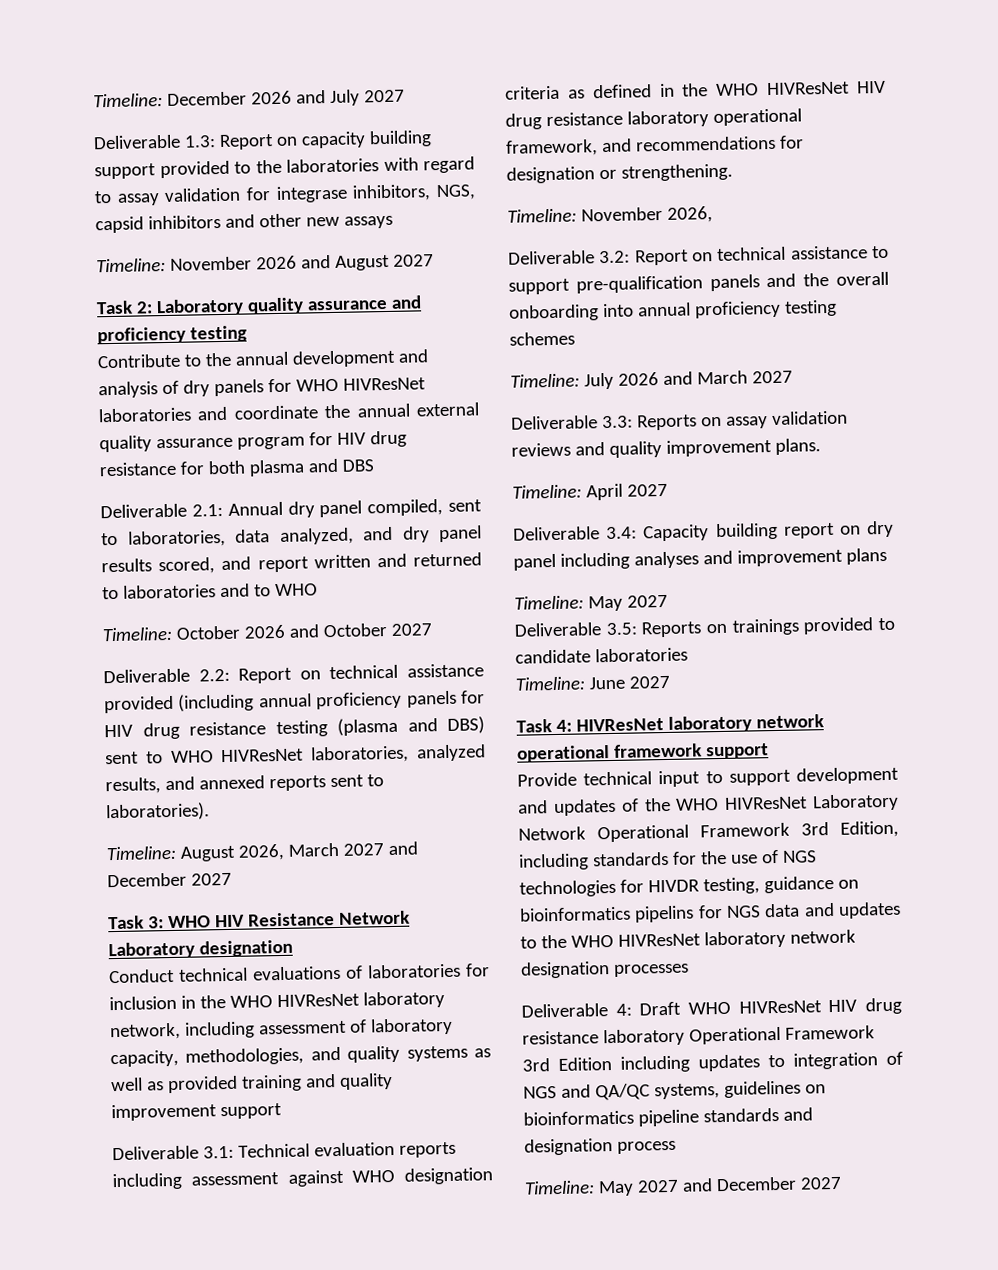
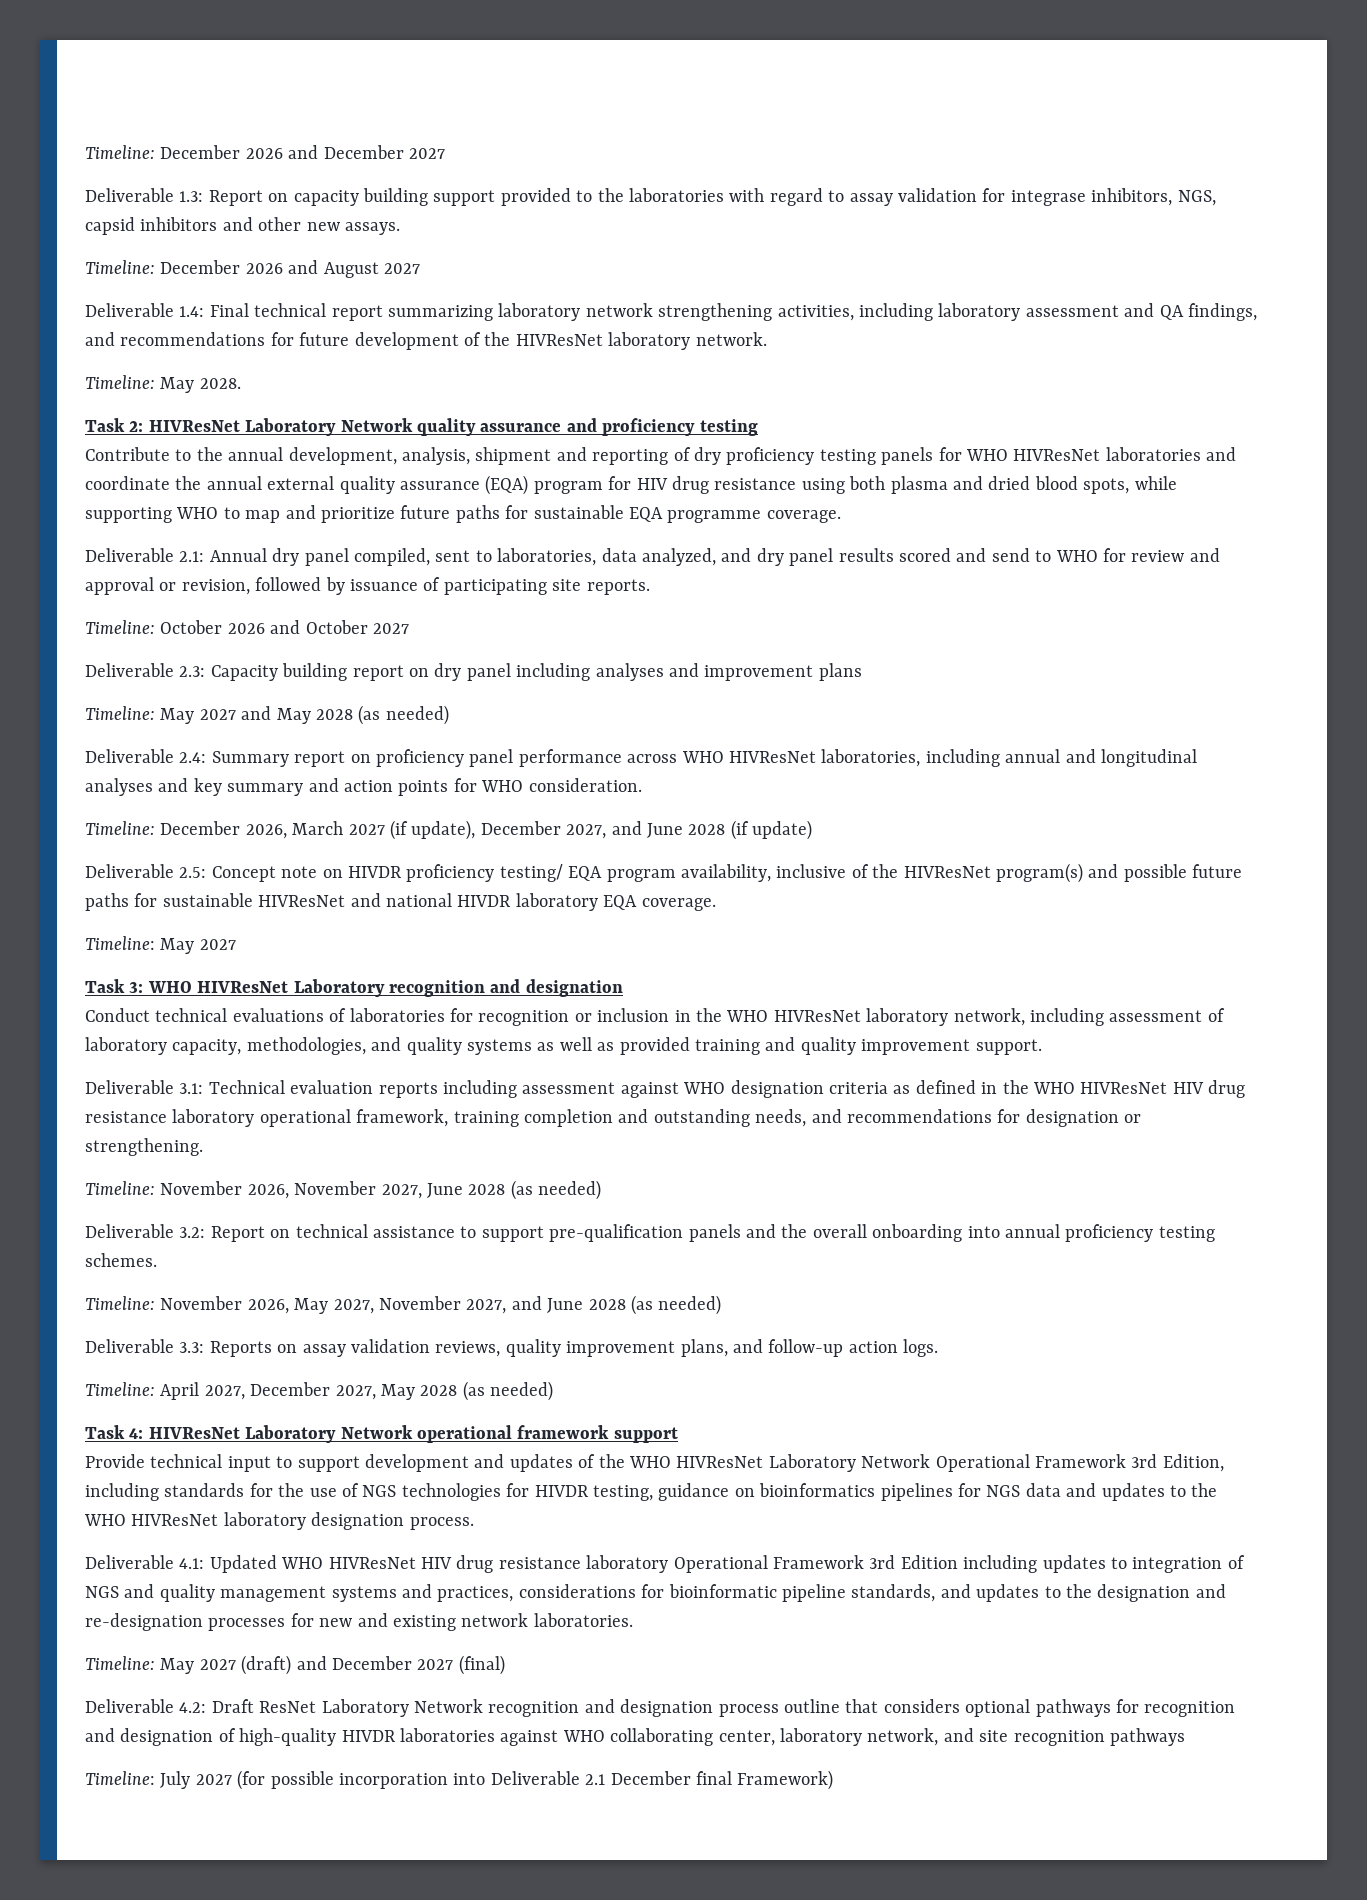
[93,89,360,108] Timeline: December 2026 and July -> [85,145,404,159] Timeline: December 2026 and December
[343,215,393,229] [96,256,252,273] assays // Timeline: November -> [345,222,400,235] [85,260,241,274] assays. // Timeline: December
(434, 260) none -> [85,303,1257,321] [85,332,767,350] [85,375,241,393] // Deliverable 1.4: Final technical report summarizing laboratory network strengthening activities, including laboratory assessment and QA findings, and recommendations for future development of the HIVResNet laboratory network. // Timeline: May 2028.
[155,298,244,317] Laboratory -> [148,418,413,436] HIVResNet Laboratory Network
[291,349,429,368] [98,380,210,399] development and analysis of dry -> [288,447,876,465] development, analysis, shipment and reporting of dry proficiency testing
(233, 443) none -> [485,475,529,495] (EQA)
[179,461,205,475] for -> [801,478,845,494] using
[341,459,375,472] DBS -> [988,476,1177,494] [85,505,841,523] dried blood spots, while supporting WHO to map and prioritize future paths for sustainable EQA programme coverage.
[158,552,483,575] [102,583,318,600] scored, and report written and returned to laboratories and to WHO -> [898,548,1220,562] [85,577,650,595] scored and send to WHO for review and approval or revision, followed by issuance of participating site reports.
[198,663,484,684] [104,690,485,714] [104,716,485,740] [105,744,486,765] [105,774,384,795] [106,802,210,822] [106,845,236,862] 2.2: Report on technical assistance provided (including annual proficiency panels for HIV drug resistance testing (plasma and DBS) sent to WHO HIVResNet laboratories, analyzed results, and annexed reports sent to laboratories). // Timeline: August -> [179,663,862,681] [85,705,449,725] [85,749,1197,767] [85,778,642,796] [85,821,241,835] 2.3: Capacity building report on dry panel including analyses and improvement plans // Timeline: May 2027 and May 2028 (as needed) // Deliverable 2.4: Summary report on proficiency panel performance across WHO HIVResNet laboratories, including annual and longitudinal analyses and key summary and action points for WHO consideration. // Timeline: December
[387,841,418,856] [107,872,187,888] and December -> [390,820,813,840] [85,863,1243,883] [85,893,716,911] [85,936,195,954] (if update), December 2027, and June 2028 (if update) // Deliverable 2.5: Concept note on HIVDR proficiency testing/ EQA program availability, inclusive of the HIVResNet program(s) and possible future paths for sustainable HIVResNet and national HIVDR laboratory EQA coverage. // Timeline: May
[214,910,410,928] [108,941,195,960] HIV Resistance Network Laboratory -> [197,979,521,997] HIVResNet Laboratory recognition and
(490, 970) none -> [478,1010,592,1026] recognition or
[219,1103,282,1120] support -> [975,1039,1042,1055] support.
(598, 148) none -> [453,1109,807,1127] training completion and outstanding needs,
(713, 214) none -> [294,1180,602,1200] November 2027, June 2028 (as needed)
[509,331,575,346] [510,370,793,390] schemes // Timeline: July 2026 and March 2027 -> [85,1253,157,1267] [85,1295,722,1315] schemes. // Timeline: November 2026, May 2027, November 2027, and June 2028 (as needed)
[511,438,821,458] [512,483,668,501] [513,520,894,542] [513,547,887,571] [514,594,668,612] [514,617,895,638] [515,647,688,664] [515,675,670,691] reviews and quality improvement plans. // Timeline: April 2027 // Deliverable 3.4: Capacity building report on dry panel including analyses and improvement plans // Timeline: May 2027 // Deliverable 3.5: Reports on trainings provided to candidate laboratories // Timeline: June 2027 -> [435,1339,939,1357] [85,1381,554,1401] reviews, quality improvement plans, and follow-up action logs. // Timeline: April 2027, December 2027, May 2028 (as needed)
[667,714,824,733] laboratory network -> [245,1425,413,1443] Laboratory Network
[634,905,695,923] pipelins -> [880,1483,953,1501] pipelines
[789,929,856,944] [520,961,689,979] [521,1001,682,1018] network designation processes // Deliverable 4: Draft -> [311,1512,474,1530] [85,1555,277,1573] designation process. // Deliverable 4.1: Updated
[594,1080,826,1101] [523,1107,813,1127] [524,1138,676,1156] [524,1176,842,1197] QA/QC systems, guidelines on bioinformatics pipeline standards and designation process // Timeline: May 2027 and December 2027 -> [159,1584,1226,1602] [85,1613,633,1631] [85,1655,505,1675] [85,1699,1236,1717] [85,1728,1185,1746] [85,1770,834,1790] quality management systems and practices, considerations for bioinformatic pipeline standards, and updates to the designation and re-designation processes for new and existing network laboratories. // Timeline: May 2027 (draft) and December 2027 (final) // Deliverable 4.2: Draft ResNet Laboratory Network recognition and designation process outline that considers optional pathways for recognition and designation of high-quality HIVDR laboratories against WHO collaborating center, laboratory network, and site recognition pathways // Timeline: July 2027 (for possible incorporation into Deliverable 2.1 December final Framework)

